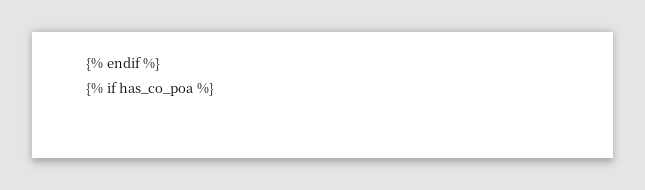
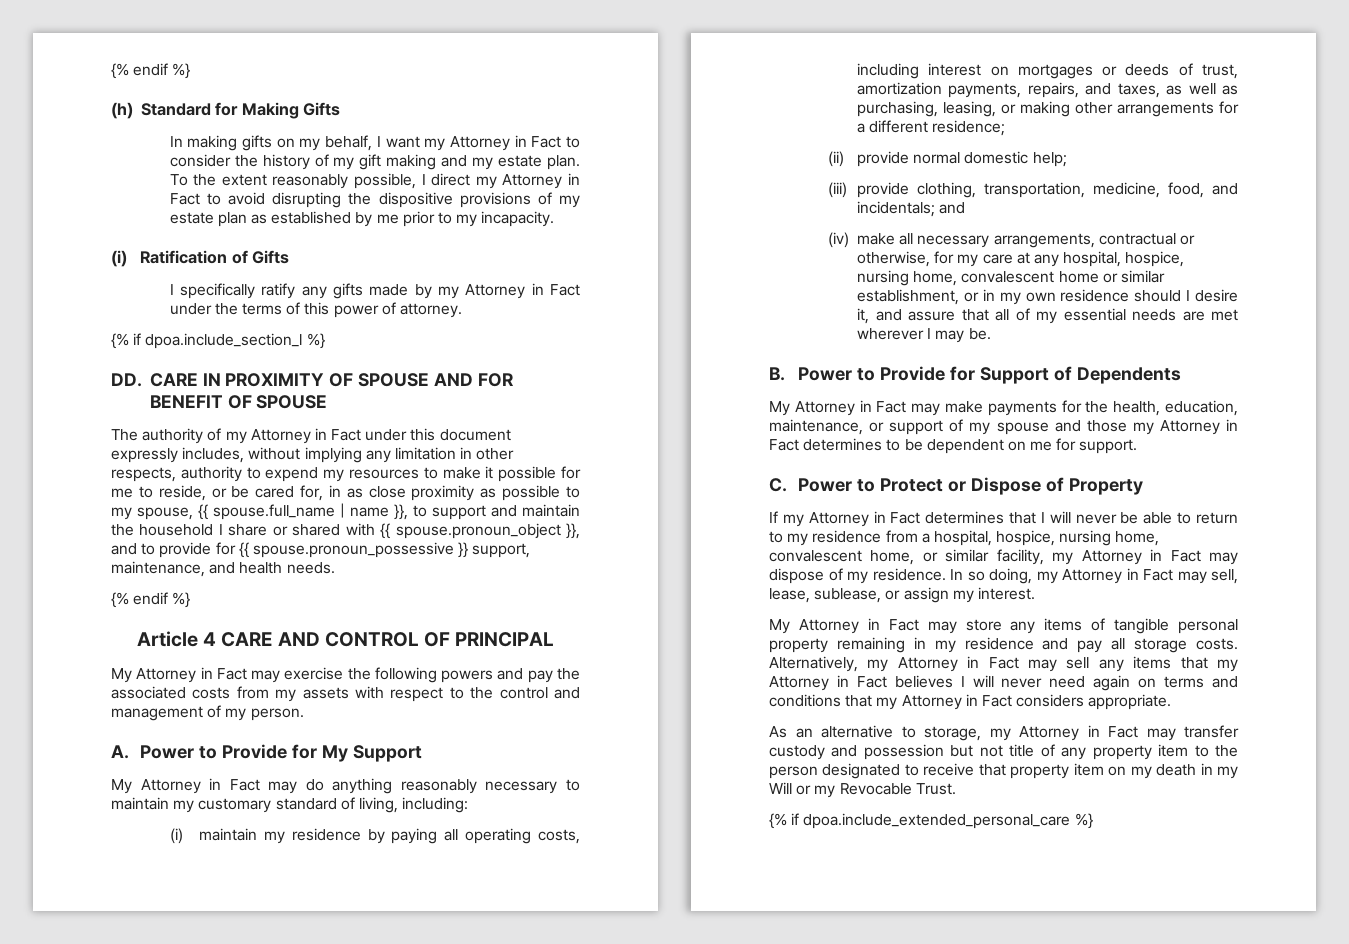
[86,57,161,71] [86,82,214,96] {% endif %} // {% if has_co_poa %} -> [111,63,191,79] [111,102,341,119] [169,135,580,151] [169,154,581,170] [169,173,580,189] [169,192,580,208] [169,211,555,227] [111,250,290,267] [169,283,580,299] [169,302,463,318] [111,333,325,349] [111,373,514,387] [149,395,328,409] [111,428,511,444] [111,447,515,463] [111,466,582,482] [111,485,580,501] [111,503,580,520] [111,523,580,539] [111,542,531,558] [111,561,335,577] [111,592,191,608] [136,631,555,647] [111,667,580,683] [111,686,580,702] [111,705,304,721] [111,744,422,762] [111,778,580,794] [111,797,469,813] [169,828,580,844] [857,63,1238,79] [857,82,1238,98] [857,101,1239,117] [857,120,1006,136] [827,151,1067,167] [827,182,1238,198] [857,201,966,217] [827,232,1195,248] [857,251,1185,267] [857,270,1165,286] [857,289,1238,305] [857,308,1238,324] [857,328,991,343] [769,366,1181,384] [769,400,1238,416] [769,419,1238,435] [769,438,1138,454] [769,477,1143,495] [769,511,1238,527] [769,530,1160,546] [769,549,1238,565] [769,568,1238,584] [769,587,1035,603] [769,618,1238,634] [769,637,1238,653] [769,656,1238,672] [769,675,1238,691] [769,694,1172,710] [769,725,1239,741] [769,744,1238,760] [769,763,1238,779] [769,782,956,798] [769,813,1093,829] {% endif %} // (h) Standard for Making Gifts // In making gifts on my behalf, I want my Attorney in Fact to consider the history of my gift making and my estate plan. To the extent reasonably possible, I direct my Attorney in Fact to avoid disrupting the dispositive provisions of my estate plan as established by me prior to my incapacity. // (i) Ratification of Gifts // I specifically ratify any gifts made by my Attorney in Fact under the terms of this power of attorney. // {% if dpoa.include_section_l %} // DD. CARE IN PROXIMITY OF SPOUSE AND FOR BENEFIT OF SPOUSE // The authority of my Attorney in Fact under this document expressly includes, without implying any limitation in other respects, authority to expend my resources to make it possible for me to reside, or be cared for, in as close proximity as possible to my spouse, {{ spouse.full_name | name }}, to support and maintain the household I share or shared with {{ spouse.pronoun_object }}, and to provide for {{ spouse.pronoun_possessive }} support, maintenance, and health needs. // {% endif %} // Article 4 CARE AND CONTROL OF PRINCIPAL // My Attorney in Fact may exercise the following powers and pay the associated costs from my assets with respect to the control and management of my person. // A. Power to Provide for My Support // My Attorney in Fact may do anything reasonably necessary to maintain my customary standard of living, including: // (i) maintain my residence by paying all operating costs, including interest on mortgages or deeds of trust, amortization payments, repairs, and taxes, as well as purchasing, leasing, or making other arrangements for a different residence; // (ii) provide normal domestic help; // (iii) provide clothing, transportation, medicine, food, and incidentals; and // (iv) make all necessary arrangements, contractual or otherwise, for my care at any hospital, hospice, nursing home, convalescent home or similar establishment, or in my own residence should I desire it, and assure that all of my essential needs are met wherever I may be. // B. Power to Provide for Support of Dependents // My Attorney in Fact may make payments for the health, education, maintenance, or support of my spouse and those my Attorney in Fact determines to be dependent on me for support. // C. Power to Protect or Dispose of Property // If my Attorney in Fact determines that I will never be able to return to my residence from a hospital, hospice, nursing home, convalescent home, or similar facility, my Attorney in Fact may dispose of my residence. In so doing, my Attorney in Fact may sell, lease, sublease, or assign my interest. // My Attorney in Fact may store any items of tangible personal property remaining in my residence and pay all storage costs. Alternatively, my Attorney in Fact may sell any items that my Attorney in Fact believes I will never need again on terms and conditions that my Attorney in Fact considers appropriate. // As an alternative to storage, my Attorney in Fact may transfer custody and possession but not title of any property item to the person designated to receive that property item on my death in my Will or my Revocable Trust. // {% if dpoa.include_extended_personal_care %}

